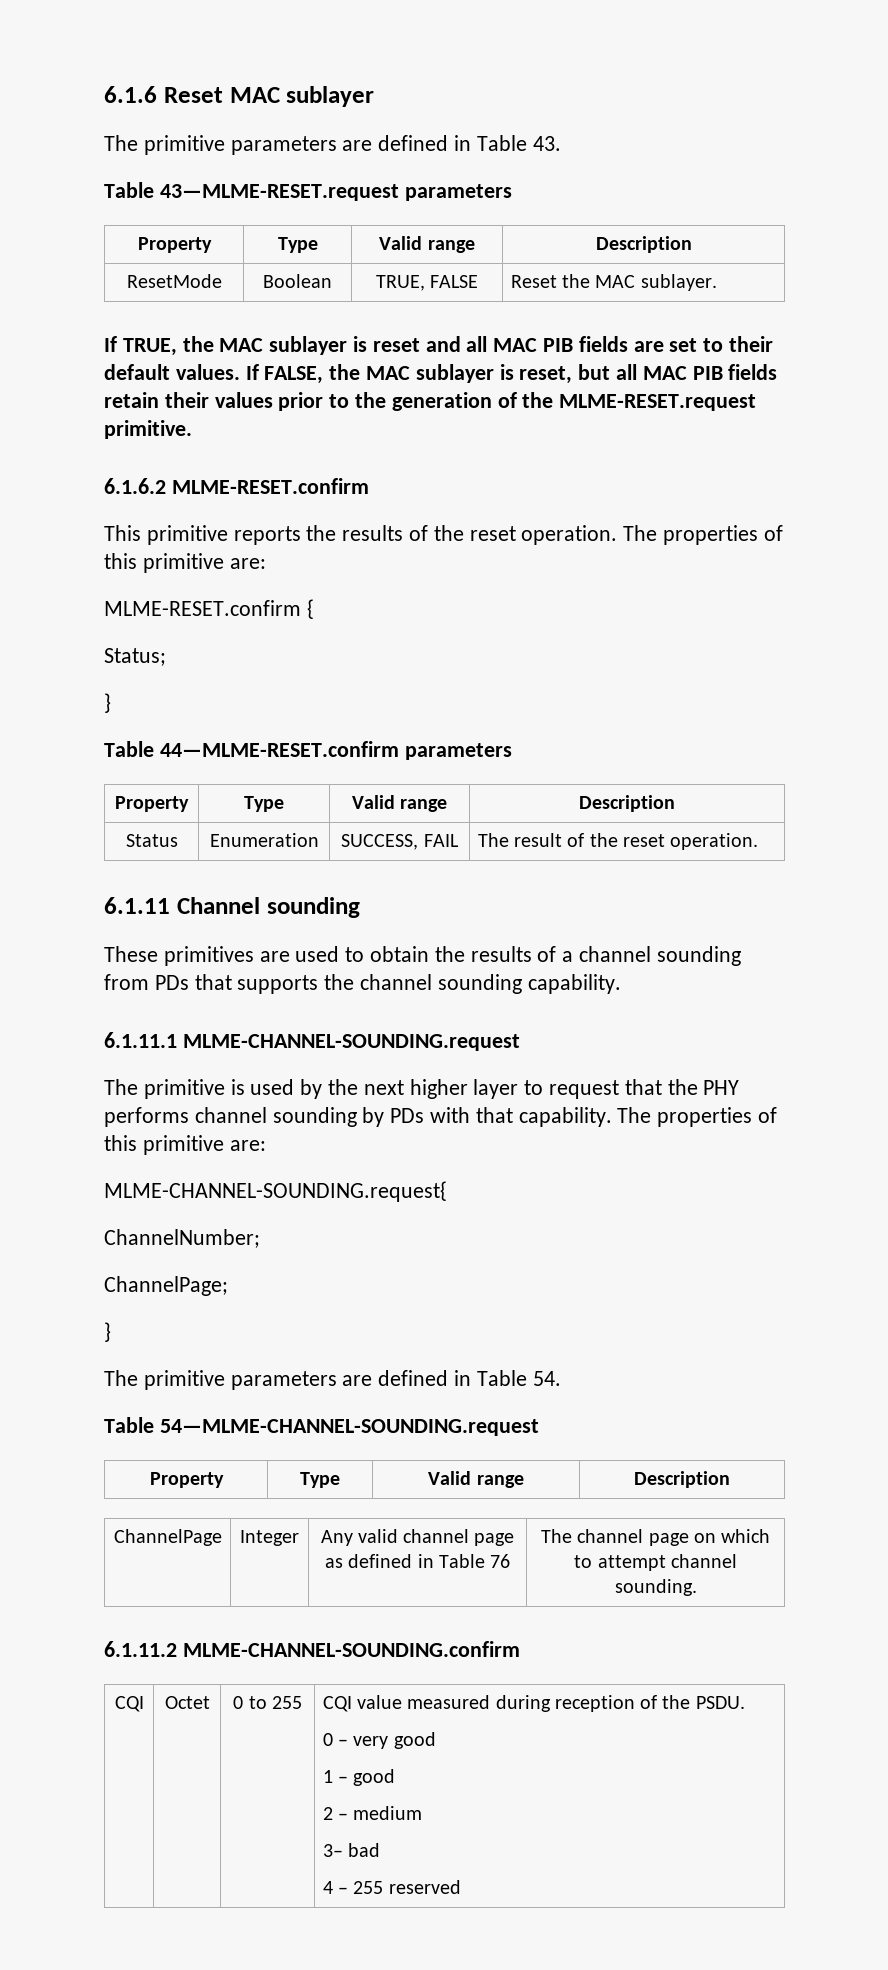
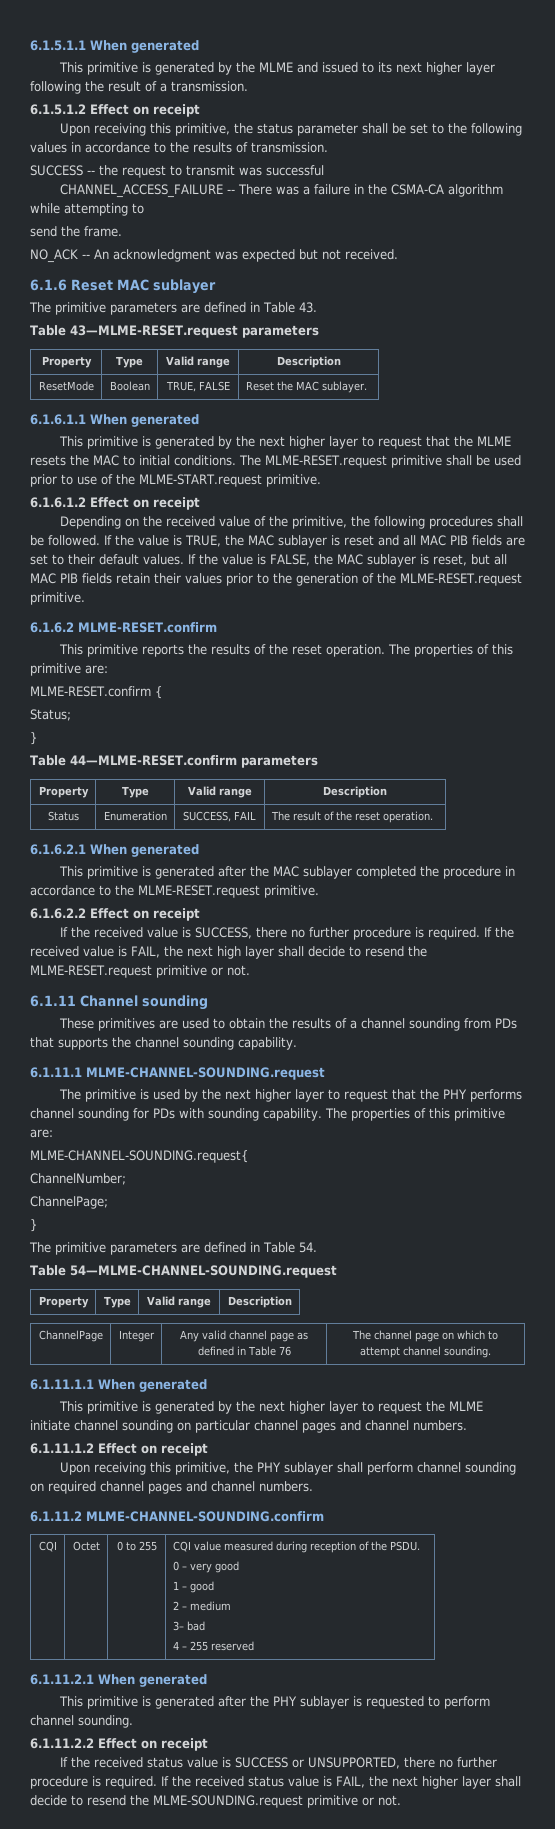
(104, 94) none -> [30,40,199,53] [58,62,495,75] [30,81,248,94] [30,104,200,117] [59,123,522,136] [30,142,328,153] [30,165,324,178] [59,184,503,198] [30,203,144,216] [30,226,122,237] [30,249,398,263] 6.1.5.1.1 When generated // This primitive is generated by the MLME and issued to its next higher layer following the result of a transmission. // 6.1.5.1.2 Effect on receipt // Upon receiving this primitive, the status parameter shall be set to the following values in accordance to the results of transmission. // SUCCESS -- the request to transmit was successful // CHANNEL_ACCESS_FAILURE -- There was a failure in the CSMA-CA algorithm while attempting to // send the frame. // NO_ACK -- An acknowledgment was expected but not received. //
[104,336,117,352] If -> [30,414,199,427] [58,436,511,449] [30,455,521,468] [30,474,321,487] [30,497,200,510] [59,516,523,529] [30,535,182,546] 6.1.6.1.1 When generated // This primitive is generated by the next higher layer to request that the MLME resets the MAC to initial conditions. The MLME-RESET.request primitive shall be used prior to use of the MLME-START.request primitive. // 6.1.6.1.2 Effect on receipt // Depending on the received value of the primitive, the following procedures shall be followed. If the value is
(259, 372) none -> [199,554,266,565] the value is
(759, 841) none -> [30,844,199,857] [58,866,515,879] [30,885,319,898] [30,908,200,921] [59,927,514,940] [30,946,427,959] [30,965,250,978] // 6.1.6.2.1 When generated // This primitive is generated after the MAC sublayer completed the procedure in accordance to the MLME-RESET.request primitive. // 6.1.6.2.2 Effect on receipt // If the received value is SUCCESS, there no further procedure is required. If the received value is FAIL, the next high layer shall decide to resend the MLME-RESET.request primitive or not.
[362,1107,385,1127] by -> [133,1108,149,1119] for
[475,1107,513,1123] that -> [208,1108,259,1121] sounding
(697, 1587) none -> [30,1379,207,1392] [58,1401,483,1414] [30,1420,467,1433] [30,1443,208,1456] [59,1462,516,1475] [30,1481,313,1494] // 6.1.11.1.1 When generated // This primitive is generated by the next higher layer to request the MLME initiate channel sounding on particular channel pages and channel numbers. // 6.1.11.1.2 Effect on receipt // Upon receiving this primitive, the PHY sublayer shall perform channel sounding on required channel pages and channel numbers.
(461, 1887) none -> [30,1674,207,1687] [58,1696,490,1709] [30,1715,133,1728] [30,1738,208,1751] [59,1757,497,1769] [30,1776,521,1789] [30,1795,401,1808] // 6.1.11.2.1 When generated // This primitive is generated after the PHY sublayer is requested to perform channel sounding. // 6.1.11.2.2 Effect on receipt // If the received status value is SUCCESS or UNSUPPORTED, there no further procedure is required. If the received status value is FAIL, the next higher layer shall decide to resend the MLME-SOUNDING.request primitive or not.

